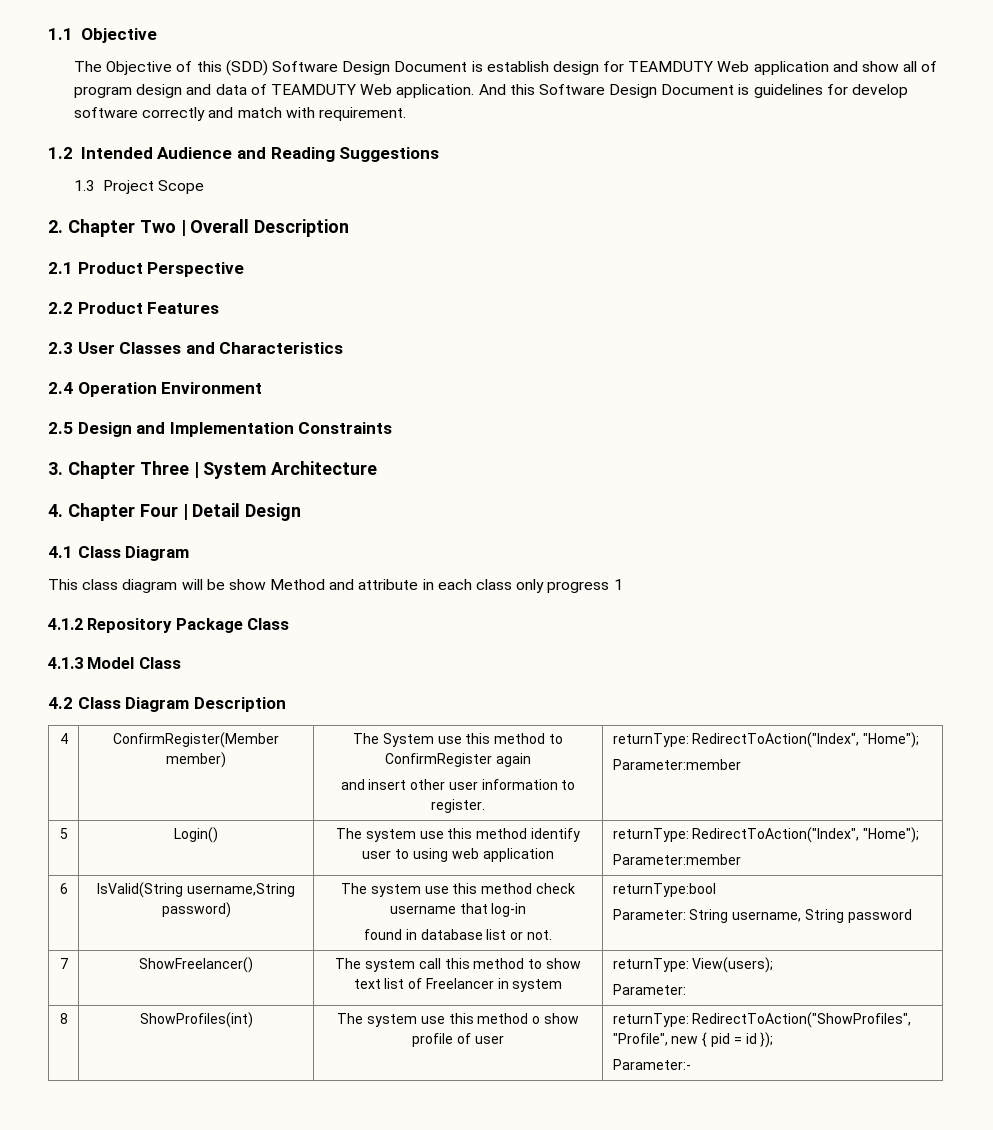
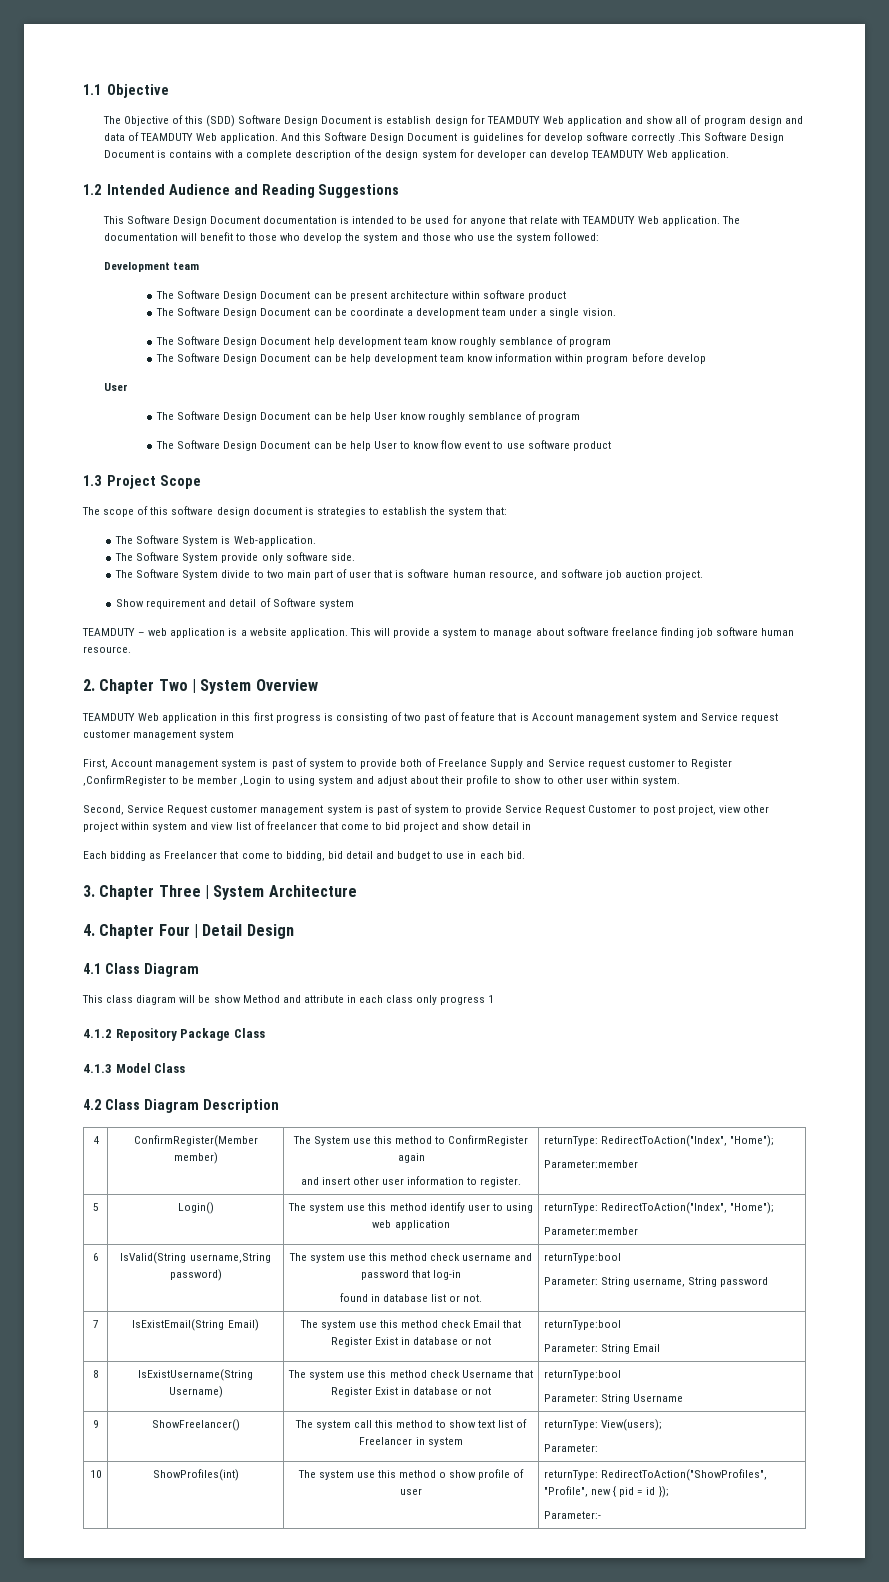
[208,107,406,121] and match with requirement. -> [678,132,785,143] [103,149,730,160] .This Software Design Document is contains with a complete description of the design system for developer can develop TEAMDUTY Web application.
[74,180,204,194] [48,219,350,237] [48,262,245,277] [48,302,220,314] [48,342,344,354] [48,382,263,397] [48,422,393,437] 1.3 Project Scope // 2. Chapter Two | Overall Description // 2.1 Product Perspective // 2.2 Product Features // 2.3 User Classes and Characteristics // 2.4 Operation Environment // 2.5 Design and Implementation Constraints -> [102,215,741,226] [103,232,600,243] [103,262,199,272] [156,290,567,301] [156,307,616,318] [156,336,612,347] [156,353,706,364] [103,383,128,391] [156,411,581,422] [156,440,611,451] [83,475,201,489] [82,506,508,517] [115,535,316,546] [115,552,355,563] [115,569,704,580] [116,598,354,609] [82,627,795,638] [83,646,131,653] [83,679,318,694] [82,712,779,723] [83,730,235,740] [83,758,732,769] [83,775,680,786] [83,804,769,815] [83,821,531,832] [83,851,525,861] This Software Design Document documentation is intended to be used for anyone that relate with TEAMDUTY Web application. The documentation will benefit to those who develop the system and those who use the system followed: // Development team // The Software Design Document can be present architecture within software product // The Software Design Document can be coordinate a development team under a single vision. // The Software Design Document help development team know roughly semblance of program // The Software Design Document can be help development team know information within program before develop // User // The Software Design Document can be help User know roughly semblance of program // The Software Design Document can be help User to know flow event to use software product // 1.3 Project Scope // The scope of this software design document is strategies to establish the system that: // The Software System is Web-application. // The Software System provide only software side. // The Software System divide to two main part of user that is software human resource, and software job auction project. // Show requirement and detail of Software system // TEAMDUTY – web application is a website application. This will provide a system to manage about software freelance finding job software human resource. // 2. Chapter Two | System Overview // TEAMDUTY Web application in this first progress is consisting of two past of feature that is Account management system and Service request customer management system // First, Account management system is past of system to provide both of Freelance Supply and Service request customer to Register ,ConfirmRegister to be member ,Login to using system and adjust about their profile to show to other user within system. // Second, Service Request customer management system is past of system to provide Service Request Customer to post project, view other project within system and view list of freelancer that come to bid project and show detail in // Each bidding as Freelancer that come to bidding, bid detail and budget to use in each bid.
(456, 909) none -> [514,1253,533,1261] [360,1270,409,1280] and password
(68, 963) none -> [132,1319,259,1331] [299,1320,522,1330] [330,1337,492,1347] [543,1320,621,1330] [543,1344,661,1354] [92,1370,99,1378] [138,1369,253,1381] [168,1386,223,1398] [288,1370,533,1380] [330,1387,492,1397] [543,1370,621,1380] [543,1394,684,1404] [92,1420,99,1428] | IsExistEmail(String Email) | The system use this method check Email that Register Exist in database or not | returnType:bool // Parameter: String Email // 8 | IsExistUsername(String Username) | The system use this method check Username that Register Exist in database or not | returnType:bool // Parameter: String Username // 9
[59,1013,68,1024] 8 -> [89,1470,102,1478] 10

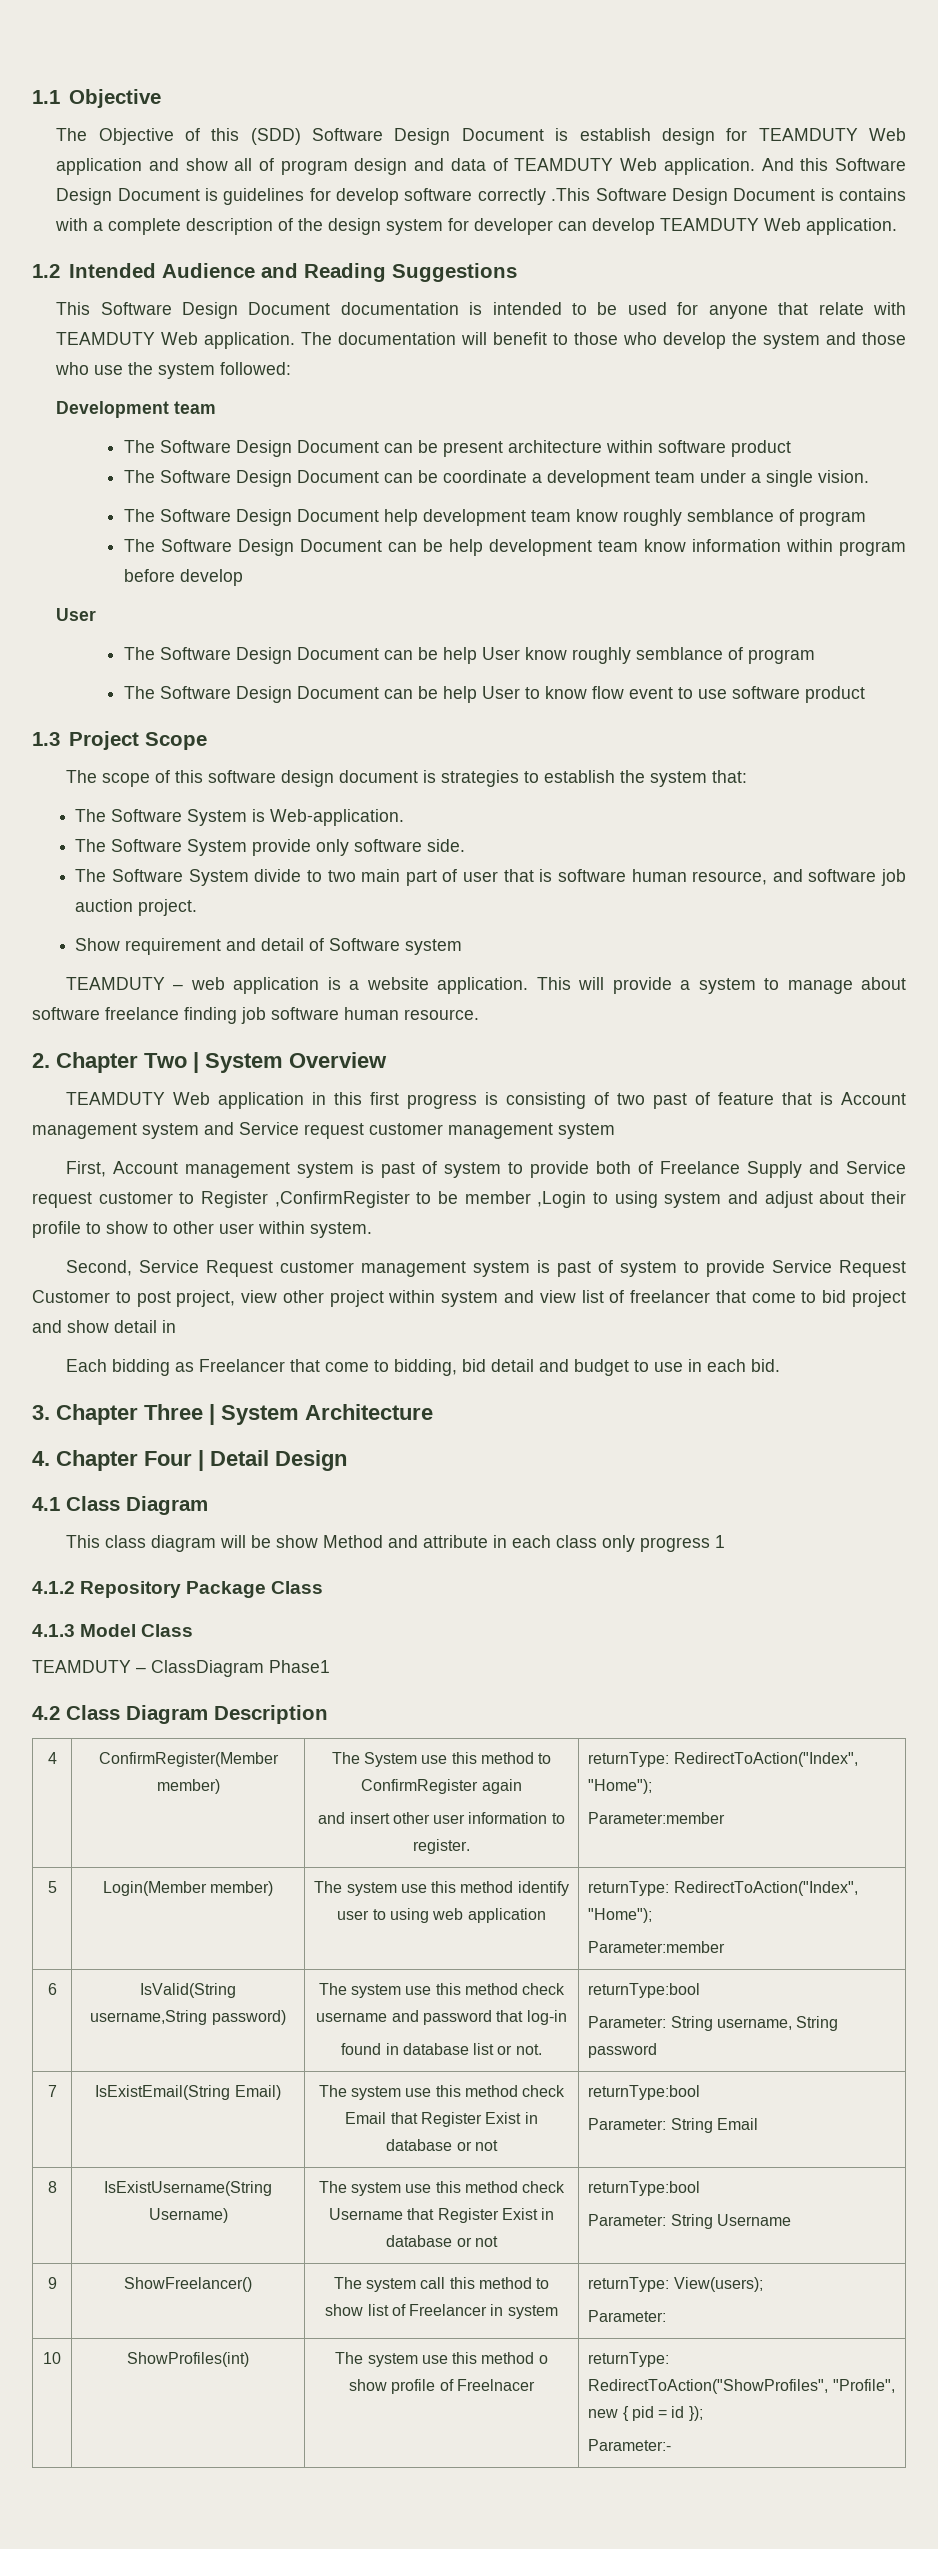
(186, 1068) none -> [32,1660,330,1677] // TEAMDUTY – ClassDiagram Phase1
[177,1202,214,1214] Login() -> [102,1881,274,1896] Login(Member member)
[478,1420,496,1428] text -> (364, 2310) none
[400,1488,422,1495] user -> [456,2379,535,2391] Freelnacer

